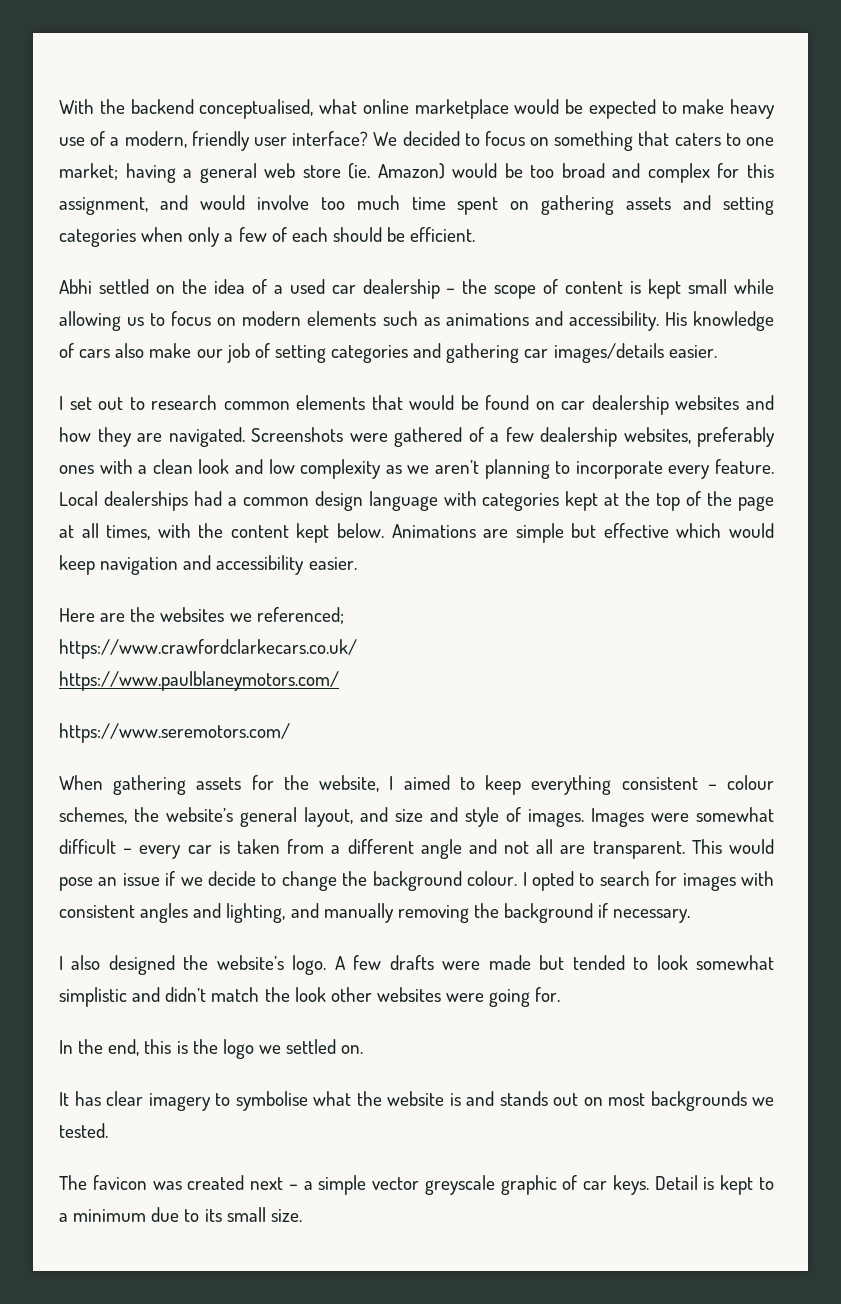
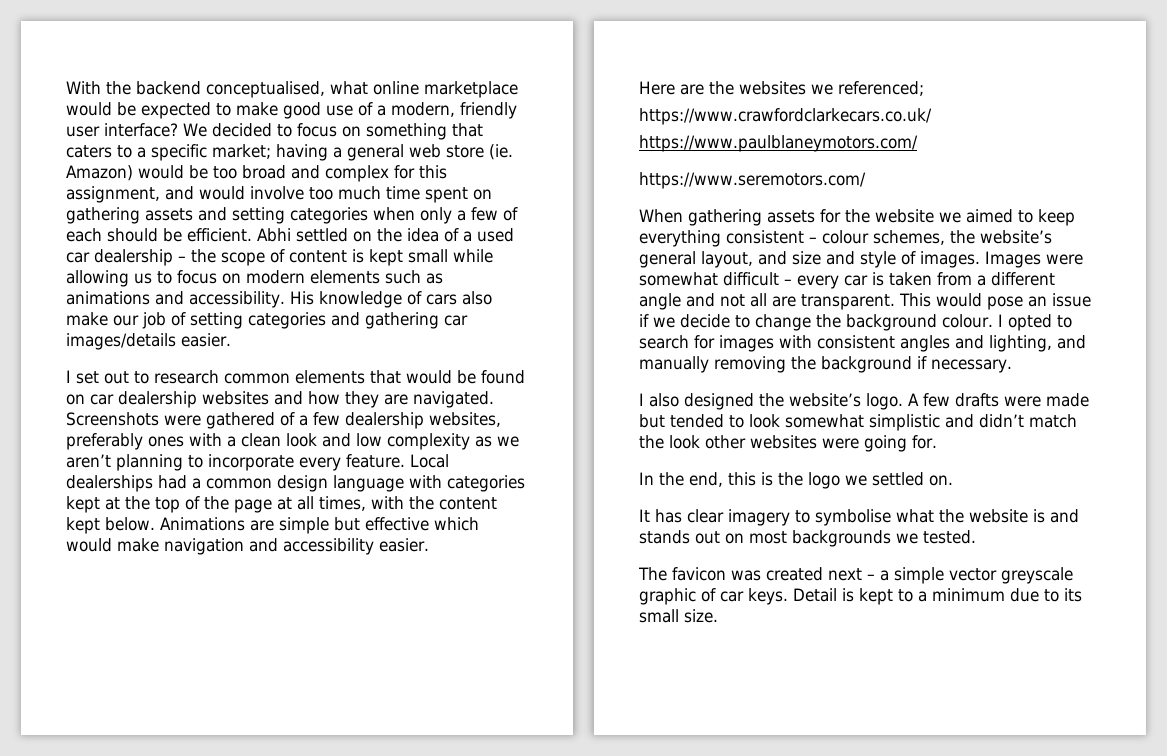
[730,99,775,119] heavy -> [283,102,321,119] good
[746,137,774,146] one -> [137,144,207,161] a specific
(476, 234) // -> (252, 235) none
[59,555,95,575] keep -> [117,538,159,552] make
[319,775,394,792] website, I -> [875,209,961,223] website we

